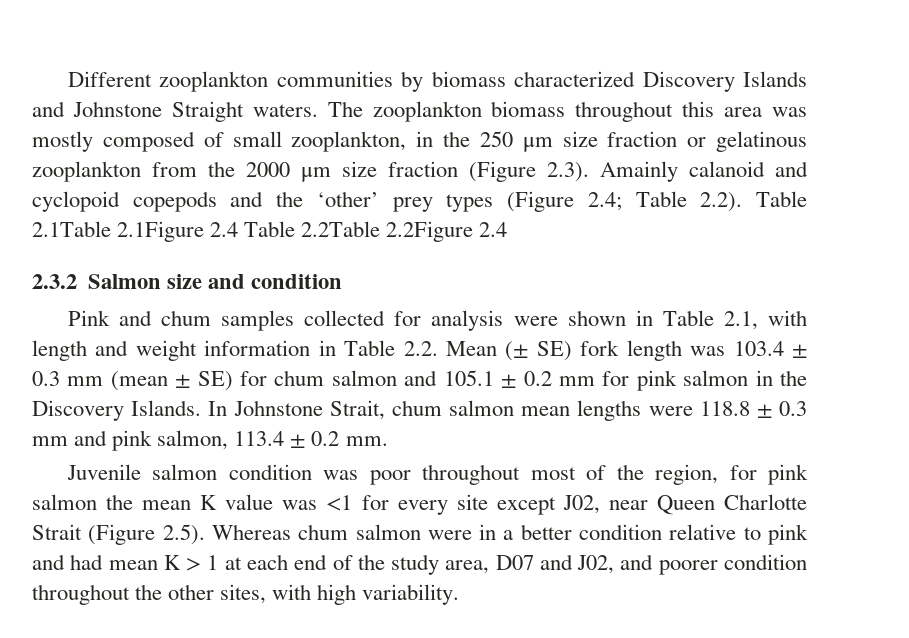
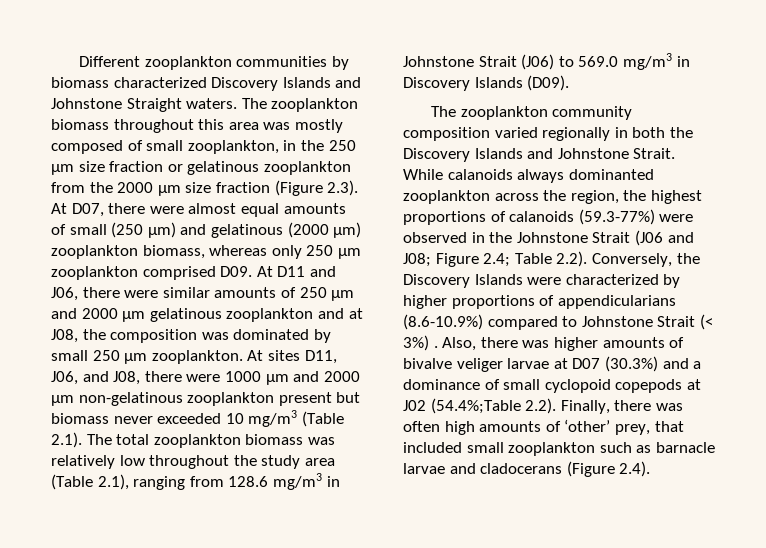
[600,161,808,182] [32,191,808,212] [32,221,508,242] [32,274,343,289] [67,310,808,331] [32,340,808,361] [32,370,807,391] [32,400,807,421] [32,430,388,451] [66,464,808,485] [32,494,807,515] [32,524,808,545] [32,554,808,575] [32,584,460,605] Amainly calanoid and cyclopoid copepods and the ‘other’ prey types (Figure 2.4; Table 2.2). Table 2.1Table 2.1Figure 2.4 Table 2.2Table 2.2Figure 2.4 // 2.3.2 Salmon size and condition // Pink and chum samples collected for analysis were shown in Table 2.1, with length and weight information in Table 2.2. Mean (± SE) fork length was 103.4 ± 0.3 mm (mean ± SE) for chum salmon and 105.1 ± 0.2 mm for pink salmon in the Discovery Islands. In Johnstone Strait, chum salmon mean lengths were 118.8 ± 0.3 mm and pink salmon, 113.4 ± 0.2 mm. // Juvenile salmon condition was poor throughout most of the region, for pink salmon the mean K value was <1 for every site except J02, near Queen Charlotte Strait (Figure 2.5). Whereas chum salmon were in a better condition relative to pink and had mean K > 1 at each end of the study area, D07 and J02, and poorer condition throughout the other sites, with high variability. -> [51,203,346,217] [51,222,362,238] [51,245,361,259] [51,266,336,280] [51,287,355,301] [51,308,363,322] [51,329,331,343] [51,350,337,364] [51,371,360,385] [51,392,361,406] [51,410,344,427] [51,432,335,448] [51,455,335,469] [51,473,340,490] [403,53,690,70] [403,75,570,91] [431,106,633,120] [403,127,693,141] [403,148,676,162] [403,169,654,183] [403,190,702,204] [403,209,694,225] [403,230,694,246] [403,251,700,267] [403,274,681,288] [403,295,676,309] [403,314,713,330] [403,335,685,351] [403,356,702,372] [403,379,701,393] [403,398,683,414] [403,419,684,435] [403,442,715,456] [403,461,651,477] At D07, there were almost equal amounts of small (250 μm) and gelatinous (2000 μm) zooplankton biomass, whereas only 250 μm zooplankton comprised D09. At D11 and J06, there were similar amounts of 250 μm and 2000 μm gelatinous zooplankton and at J08, the composition was dominated by small 250 μm zooplankton. At sites D11, J06, and J08, there were 1000 μm and 2000 μm non-gelatinous zooplankton present but biomass never exceeded 10 mg/m3 (Table 2.1). The total zooplankton biomass was relatively low throughout the study area (Table 2.1), ranging from 128.6 mg/m3 in Johnstone Strait (J06) to 569.0 mg/m3 in Discovery Islands (D09). // The zooplankton community composition varied regionally in both the Discovery Islands and Johnstone Strait. While calanoids always dominanted zooplankton across the region, the highest proportions of calanoids (59.3-77%) were observed in the Johnstone Strait (J06 and J08; Figure 2.4; Table 2.2). Conversely, the Discovery Islands were characterized by higher proportions of appendicularians (8.6-10.9%) compared to Johnstone Strait (< 3%) . Also, there was higher amounts of bivalve veliger larvae at D07 (30.3%) and a dominance of small cyclopoid copepods at J02 (54.4%;Table 2.2). Finally, there was often high amounts of ‘other’ prey, that included small zooplankton such as barnacle larvae and cladocerans (Figure 2.4).

